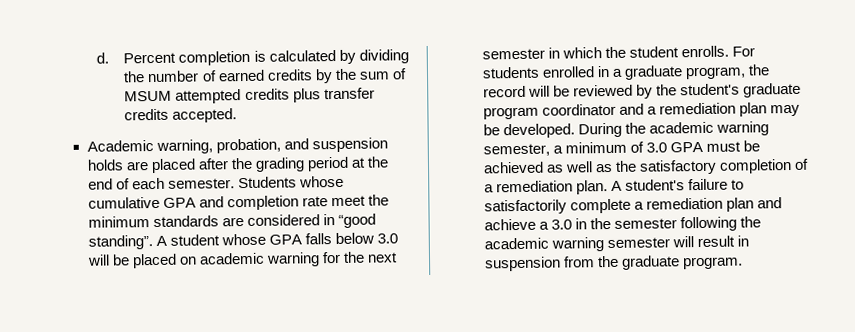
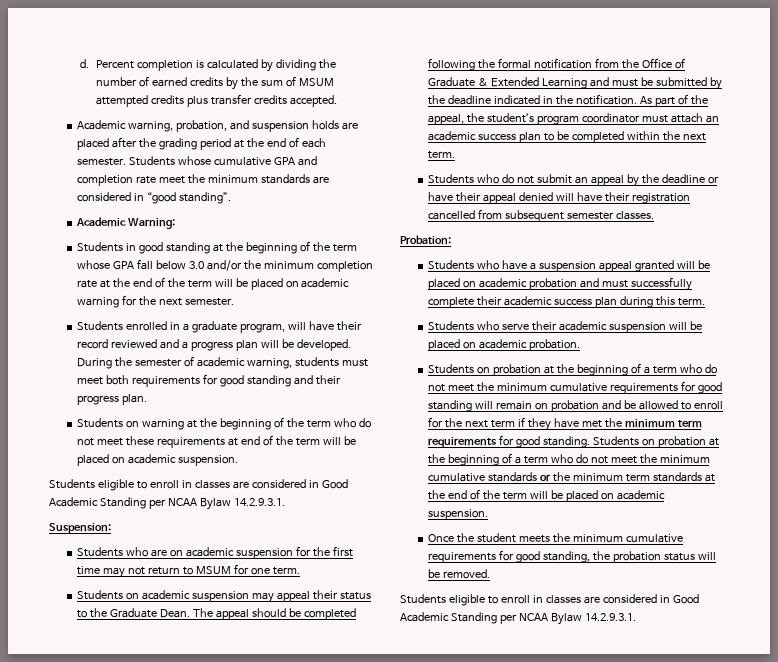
[155,234,220,246] A student -> [75,217,175,229] [76,241,357,254] // Academic Warning: // Students in good standing at the beginning of the term
[304,233,332,245] falls -> [136,259,153,270] fall
(398, 238) none -> [206,260,373,272] [76,277,212,288] and/or the minimum completion rate at the end of the term
[481,45,755,60] [481,66,540,79] semester in which the student enrolls. For students -> [184,298,234,306] [76,321,123,331] semester. // Students
[747,64,770,76] [482,82,801,99] [482,102,800,120] [482,121,769,139] [482,140,760,157] [482,158,809,175] [483,178,744,195] [483,197,782,215] [483,216,761,232] [483,235,749,252] [484,255,743,272] the record will be reviewed by the student's graduate program coordinator and a remediation plan may be developed. During the academic warning semester, a minimum of 3.0 GPA must be achieved as well as the satisfactory completion of a remediation plan. A student's failure to satisfactorily complete a remediation plan and achieve a 3.0 in the semester following the academic warning semester will result in suspension from the graduate program. -> [287,321,362,331] [76,339,351,351] [76,356,368,369] [76,374,341,387] [76,394,147,405] [76,417,371,430] [76,435,356,448] [76,454,238,466] [49,479,348,491] [49,497,285,510] [49,523,111,534] [76,546,353,559] [76,564,300,578] [76,590,371,603] [76,608,356,620] [427,58,685,71] [427,77,722,90] [427,94,708,107] [427,113,719,125] [427,131,706,143] [427,151,455,159] [427,174,719,187] [427,192,690,204] [427,209,654,222] [400,235,451,245] [427,260,710,272] [427,277,692,291] [427,296,705,308] [427,321,702,333] [427,339,580,351] [427,363,717,376] [427,381,722,394] [427,400,723,412] [427,417,702,431] [427,435,719,448] [427,453,710,466] [427,472,715,482] [427,489,665,502] [427,509,488,520] [427,533,683,543] [427,550,716,563] [427,569,490,579] [400,594,699,606] [400,612,636,625] will have their record reviewed and a progress plan will be developed. During the semester of academic warning, students must meet both requirements for good standing and their progress plan. // Students on warning at the beginning of the term who do not meet these requirements at end of the term will be placed on academic suspension. // Students eligible to enroll in classes are considered in Good Academic Standing per NCAA Bylaw 14.2.9.3.1. // Suspension: // Students who are on academic suspension for the first time may not return to MSUM for one term. // Students on academic suspension may appeal their status to the Graduate Dean. The appeal should be completed following the formal notification from the Office of Graduate & Extended Learning and must be submitted by the deadline indicated in the notification. As part of the appeal, the student’s program coordinator must attach an academic success plan to be completed within the next term. // Students who do not submit an appeal by the deadline or have their appeal denied will have their registration cancelled from subsequent semester classes. // Probation: // Students who have a suspension appeal granted will be placed on academic probation and must successfully complete their academic success plan during this term. // Students who serve their academic suspension will be placed on academic probation. // Students on probation at the beginning of a term who do not meet the minimum cumulative requirements for good standing will remain on probation and be allowed to enroll for the next term if they have met the minimum term requirements for good standing. Students on probation at the beginning of a term who do not meet the minimum cumulative standards or the minimum term standards at the end of the term will be placed on academic suspension. // Once the student meets the minimum cumulative requirements for good standing, the probation status will be removed. // Students eligible to enroll in classes are considered in Good Academic Standing per NCAA Bylaw 14.2.9.3.1.

